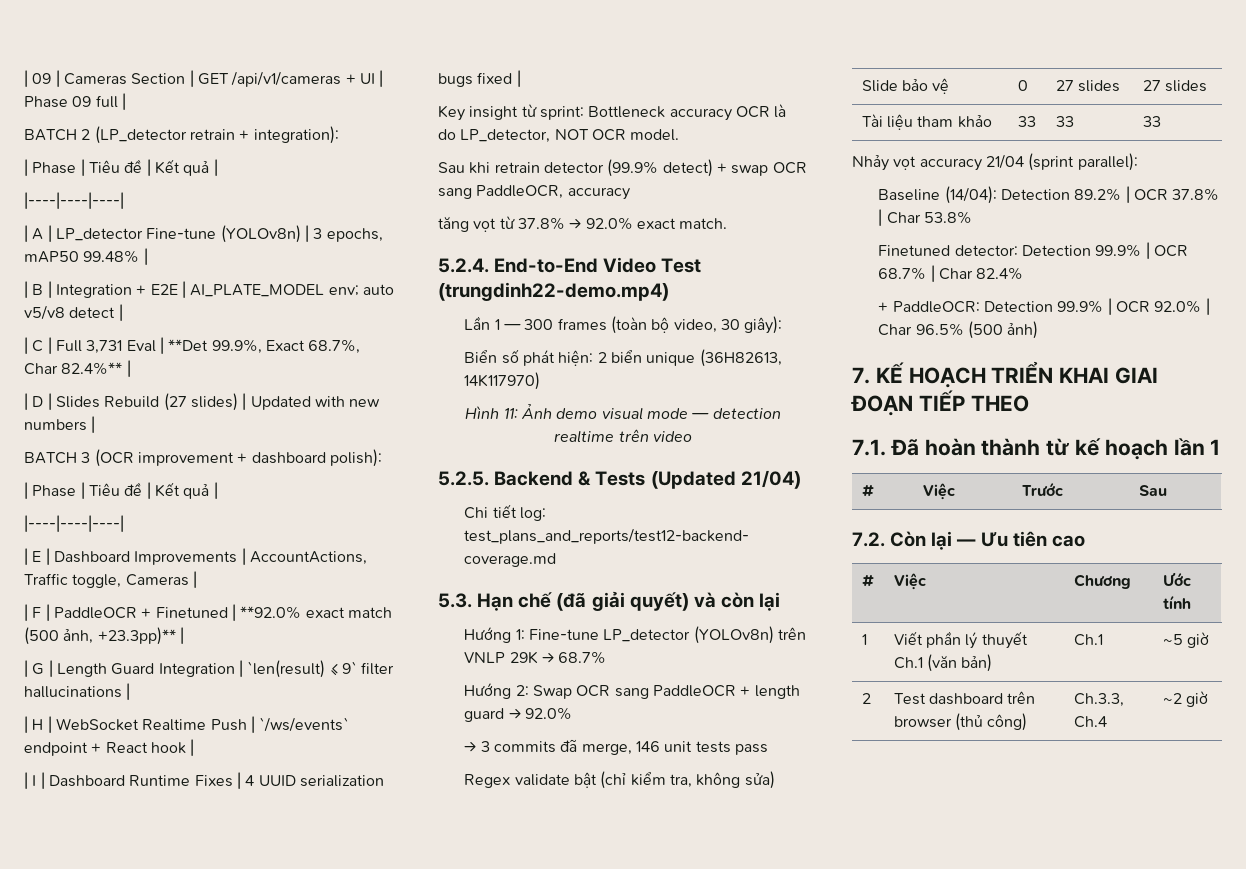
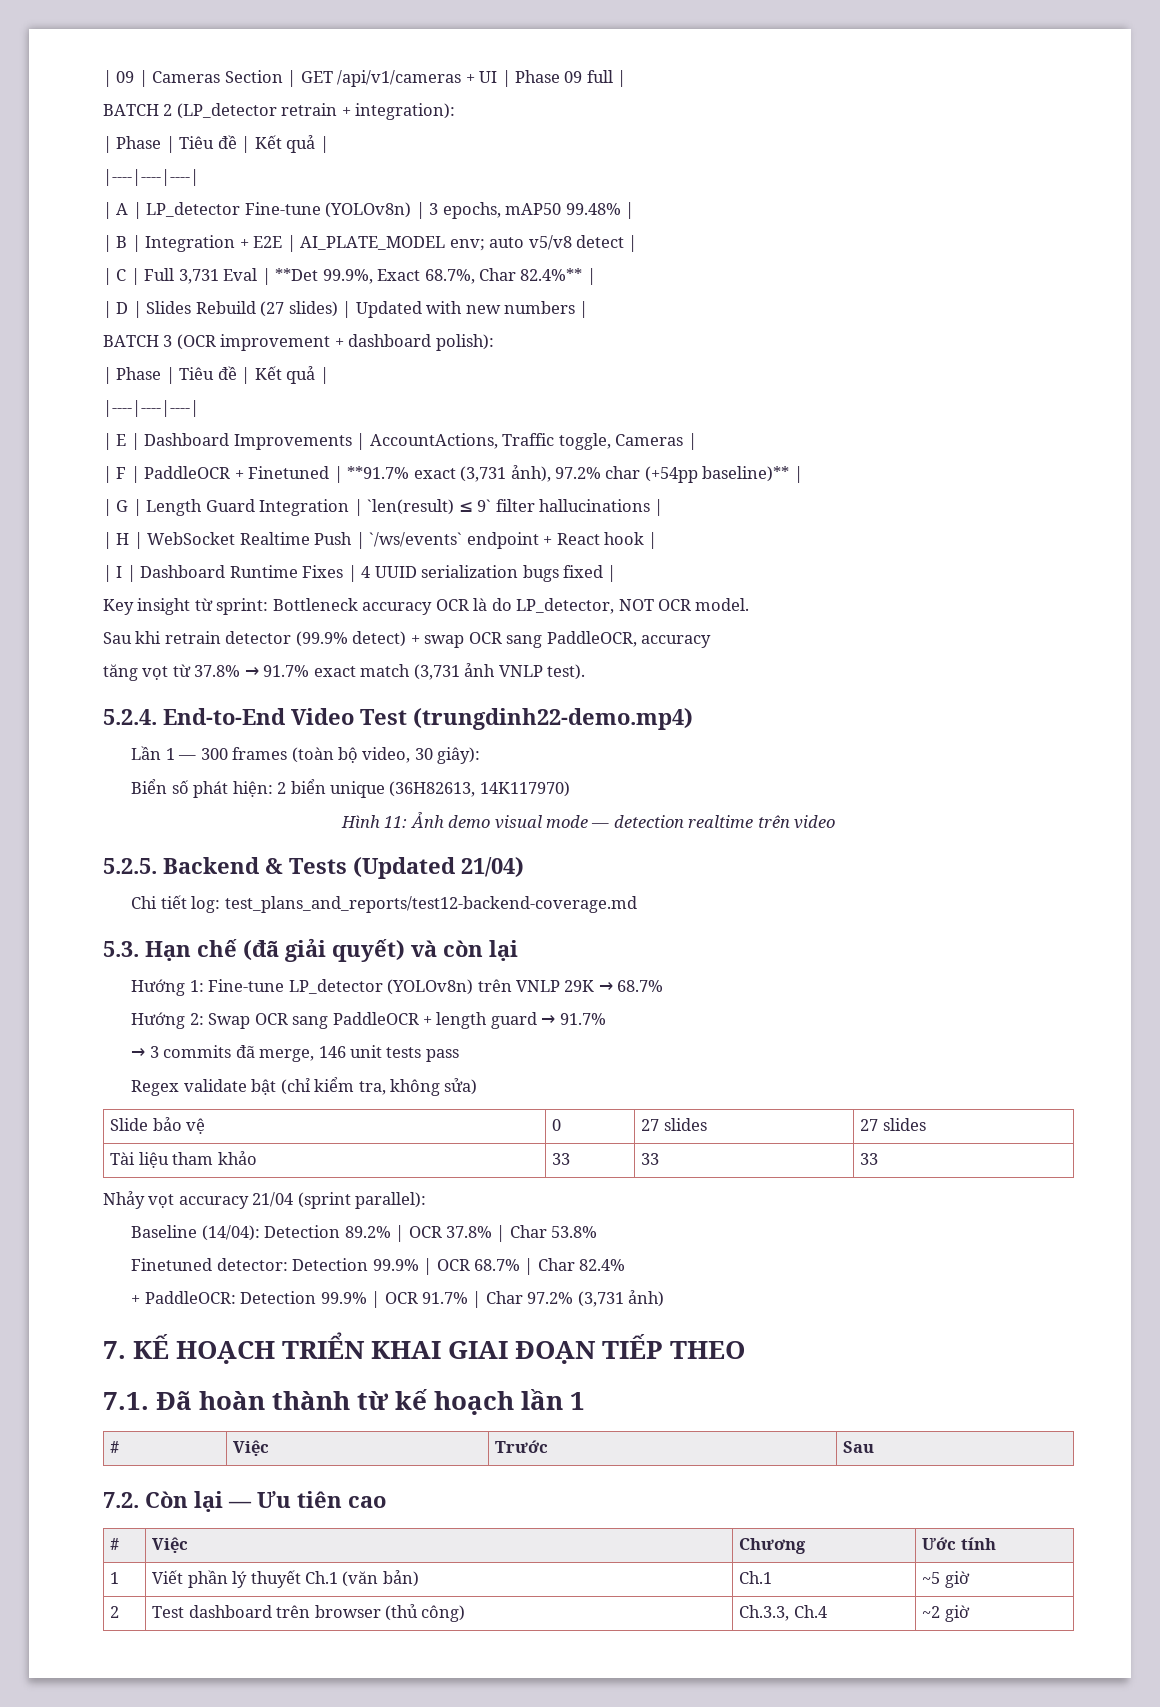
[240,606,392,619] [24,627,176,645] **92.0% exact match (500 ảnh, +23.3pp)** -> [347,465,790,483] **91.7% exact (3,731 ảnh), 97.2% char (+54pp baseline)**
[585,217,728,230] 92.0% exact match. -> [263,663,586,680] 91.7% exact match (3,731 ảnh VNLP test).
[525,707,573,720] 92.0% -> [559,1013,606,1025] 91.7%
[1154,298,1210,315] [878,321,1004,339] 92.0% | Char 96.5% (500 -> [422,1291,624,1308] 91.7% | Char 97.2% (3,731

